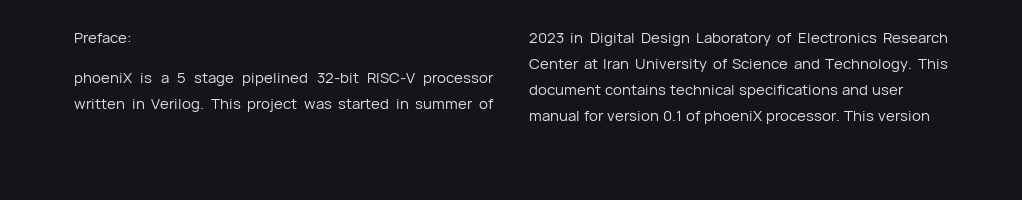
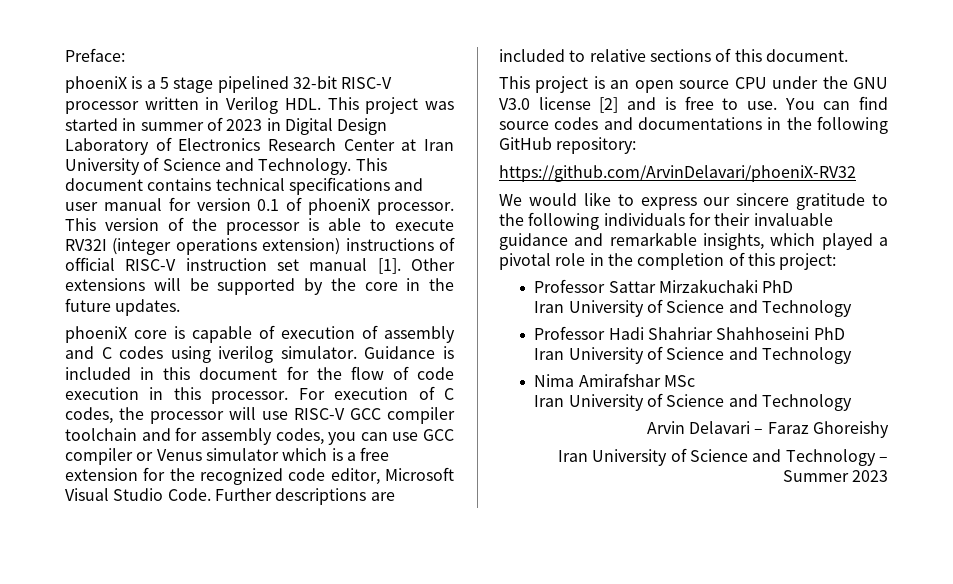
[151,99,205,112] Verilog. -> [226,97,321,114] Verilog HDL.
(931, 116) none -> [168,217,454,235] [65,237,456,255] [65,257,455,274] [65,278,454,295] [65,298,181,316] [65,325,455,343] [65,346,454,363] [65,366,454,380] [65,386,454,404] [65,407,455,424] [65,427,454,445] [65,447,390,465] [65,467,454,485] [65,488,395,505] [499,48,848,62] [499,76,888,93] [499,96,888,113] [499,116,888,134] [499,137,637,154] [499,165,856,182] [499,192,888,210] [499,212,833,230] [499,232,888,250] [499,252,837,270] [534,279,794,293] [534,299,852,317] [534,326,845,340] [534,346,852,364] [534,373,695,387] [534,393,852,411] [646,421,889,438] [558,448,888,466] [782,470,888,482] of the processor is able to execute RV32I (integer operations extension) instructions of official RISC-V instruction set manual [1]. Other extensions will be supported by the core in the future updates. // phoeniX core is capable of execution of assembly and C codes using iverilog simulator. Guidance is included in this document for the flow of code execution in this processor. For execution of C codes, the processor will use RISC-V GCC compiler toolchain and for assembly codes, you can use GCC compiler or Venus simulator which is a free extension for the recognized code editor, Microsoft Visual Studio Code. Further descriptions are included to relative sections of this document. // This project is an open source CPU under the GNU V3.0 license [2] and is free to use. You can find source codes and documentations in the following GitHub repository: // https://github.com/ArvinDelavari/phoeniX-RV32 // We would like to express our sincere gratitude to the following individuals for their invaluable guidance and remarkable insights, which played a pivotal role in the completion of this project: // Professor Sattar Mirzakuchaki PhD // Iran University of Science and Technology // Professor Hadi Shahriar Shahhoseini PhD // Iran University of Science and Technology // Nima Amirafshar MSc // Iran University of Science and Technology // Arvin Delavari – Faraz Ghoreishy // Iran University of Science and Technology – Summer 2023

